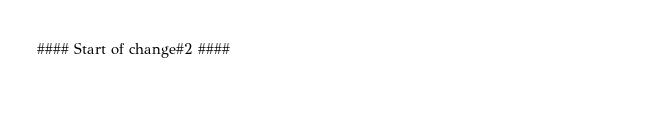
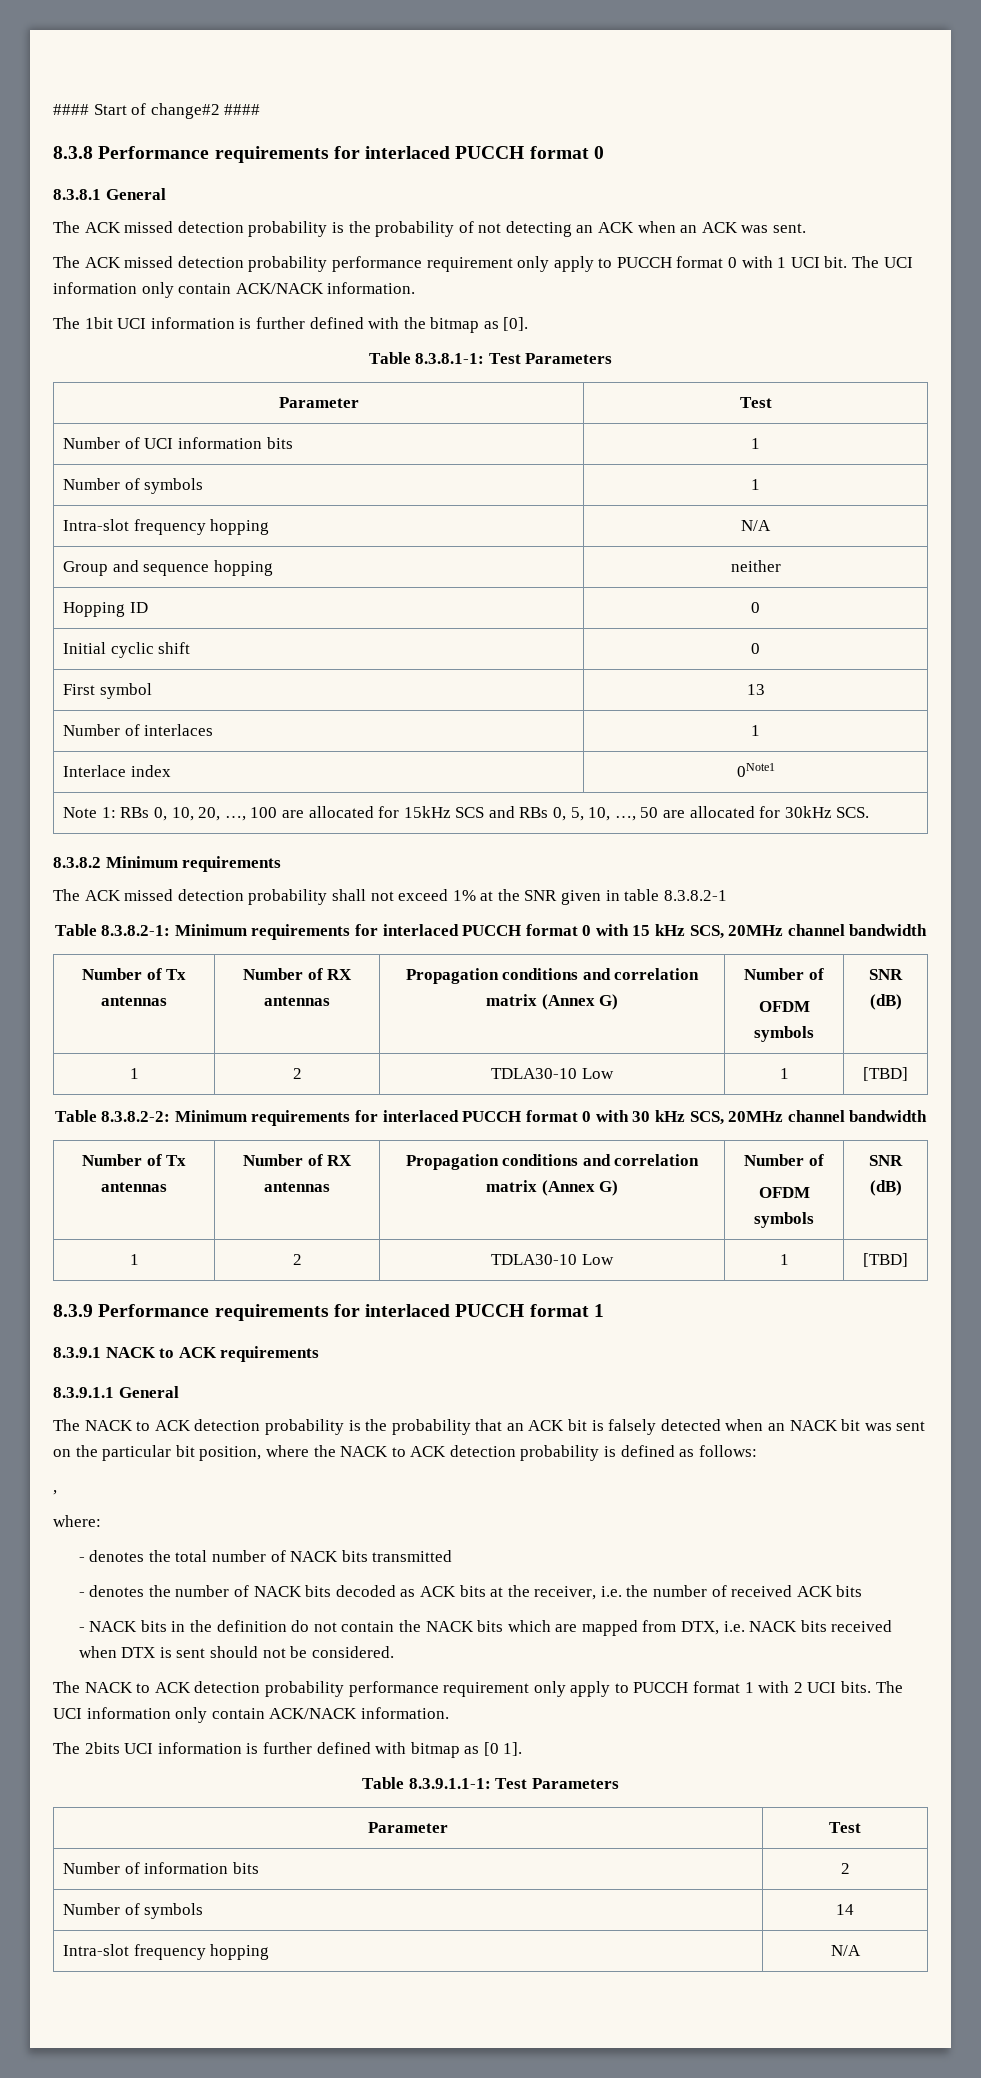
(230, 48) none -> [53,146,604,163] [53,188,166,200] [53,221,807,237] [53,256,913,272] [53,282,416,298] [53,317,529,333] [368,352,613,364] [278,397,359,408] [739,397,772,408] [63,437,293,449] [751,438,760,449] [63,478,204,494] [751,479,760,490] [63,519,270,535] [741,520,771,531] [63,560,273,576] [730,560,781,572] [63,602,148,617] [751,602,760,613] [63,642,191,658] [751,643,760,654] [63,683,152,699] [746,684,765,695] [63,724,214,736] [751,725,760,736] [63,765,171,777] [736,763,775,777] [63,806,870,821] [53,856,282,872] [53,889,727,905] [54,924,928,940] [81,968,187,980] [101,996,167,1006] [242,968,353,980] [264,996,330,1006] [405,968,700,984] [485,994,619,1010] [744,968,824,980] [758,1001,810,1012] [754,1026,814,1042] [869,969,903,980] [869,994,902,1010] [129,1068,139,1079] [292,1068,302,1079] [491,1068,614,1079] [779,1068,789,1079] [863,1067,908,1081] [54,1110,928,1126] [81,1154,187,1166] [101,1182,167,1192] [242,1154,353,1166] [264,1182,330,1192] [405,1154,700,1170] [485,1180,619,1196] [744,1154,824,1166] [758,1187,810,1198] [754,1212,814,1228] [869,1155,903,1166] [869,1180,902,1196] [129,1254,139,1265] [292,1254,302,1265] [491,1254,614,1265] [779,1254,789,1265] [863,1253,908,1267] [53,1304,604,1321] [53,1346,320,1362] [53,1386,179,1398] [53,1419,926,1435] [53,1445,757,1461] [53,1490,57,1495] [53,1515,101,1527] [78,1550,453,1562] [78,1585,863,1600] [78,1620,893,1636] [78,1646,394,1658] [53,1681,903,1697] [53,1707,449,1723] [53,1742,523,1758] [362,1777,619,1789] [368,1822,448,1833] [829,1822,861,1833] [63,1862,259,1874] [840,1863,850,1874] [63,1903,204,1919] [836,1904,854,1915] [63,1944,270,1960] [830,1945,861,1956] // 8.3.8 Performance requirements for interlaced PUCCH format 0 // 8.3.8.1 General // The ACK missed detection probability is the probability of not detecting an ACK when an ACK was sent. // The ACK missed detection probability performance requirement only apply to PUCCH format 0 with 1 UCI bit. The UCI information only contain ACK/NACK information. // The 1bit UCI information is further defined with the bitmap as [0]. // Table 8.3.8.1-1: Test Parameters // Parameter | Test // Number of UCI information bits | 1 // Number of symbols | 1 // Intra-slot frequency hopping | N/A // Group and sequence hopping | neither // Hopping ID | 0 // Initial cyclic shift | 0 // First symbol | 13 // Number of interlaces | 1 // Interlace index | 0Note1 // Note 1: RBs 0, 10, 20, …, 100 are allocated for 15kHz SCS and RBs 0, 5, 10, …, 50 are allocated for 30kHz SCS. // 8.3.8.2 Minimum requirements // The ACK missed detection probability shall not exceed 1% at the SNR given in table 8.3.8.2-1 // Table 8.3.8.2-1: Minimum requirements for interlaced PUCCH format 0 with 15 kHz SCS, 20MHz channel bandwidth // Number of Tx antennas | Number of RX antennas | Propagation conditions and correlation matrix (Annex G) | Number of // OFDM symbols | SNR (dB) // 1 | 2 | TDLA30-10 Low | 1 | [TBD] // Table 8.3.8.2-2: Minimum requirements for interlaced PUCCH format 0 with 30 kHz SCS, 20MHz channel bandwidth // Number of Tx antennas | Number of RX antennas | Propagation conditions and correlation matrix (Annex G) | Number of // OFDM symbols | SNR (dB) // 1 | 2 | TDLA30-10 Low | 1 | [TBD] // 8.3.9 Performance requirements for interlaced PUCCH format 1 // 8.3.9.1 NACK to ACK requirements // 8.3.9.1.1 General // The NACK to ACK detection probability is the probability that an ACK bit is falsely detected when an NACK bit was sent on the particular bit position, where the NACK to ACK detection probability is defined as follows: // , // where: // - denotes the total number of NACK bits transmitted // - denotes the number of NACK bits decoded as ACK bits at the receiver, i.e. the number of received ACK bits // - NACK bits in the definition do not contain the NACK bits which are mapped from DTX, i.e. NACK bits received when DTX is sent should not be considered. // The NACK to ACK detection probability performance requirement only apply to PUCCH format 1 with 2 UCI bits. The UCI information only contain ACK/NACK information. // The 2bits UCI information is further defined with bitmap as [0 1]. // Table 8.3.9.1.1-1: Test Parameters // Parameter | Test // Number of information bits | 2 // Number of symbols | 14 // Intra-slot frequency hopping | N/A

